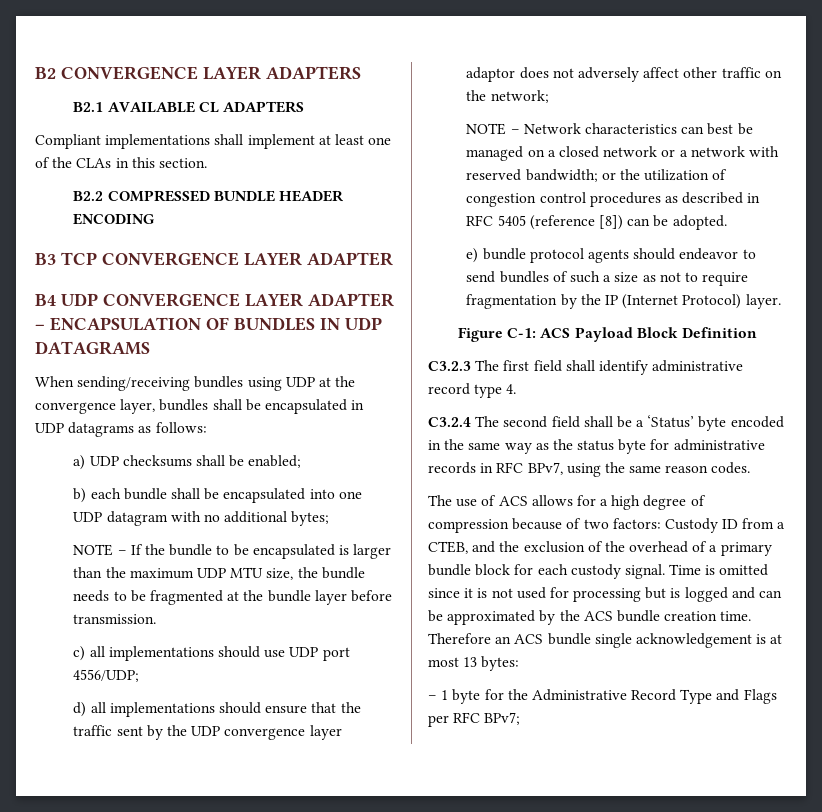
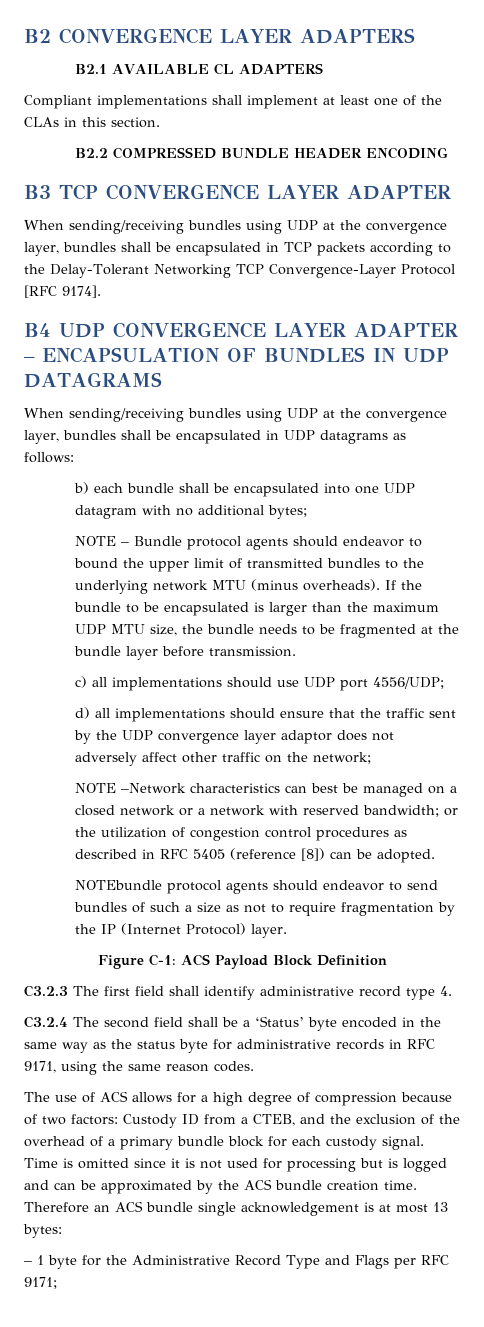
(393, 259) none -> [24,220,447,234] [24,242,451,256] [24,264,455,278] [24,285,101,298] // When sending/receiving bundles using UDP at the convergence layer, bundles shall be encapsulated in TCP packets according to the Delay-Tolerant Networking TCP Convergence-Layer Protocol [RFC 9174].
[73,455,302,470] // a) UDP checksums shall be enabled; -> (74, 457) none
(127, 552) none -> [134,536,423,550] [74,558,425,572] [75,579,381,594] Bundle protocol agents should endeavor to bound the upper limit of transmitted bundles to the underlying network MTU (minus overheads).
[510,123,581,134] – Network -> [121,783,187,794] –Network
[466,248,526,263] e) bundle -> [75,880,163,890] NOTEbundle
[527,462,563,475] BPv7, -> [24,1061,56,1073] 9171,
[484,712,521,725] BPv7; -> [24,1277,57,1289] 9171;

